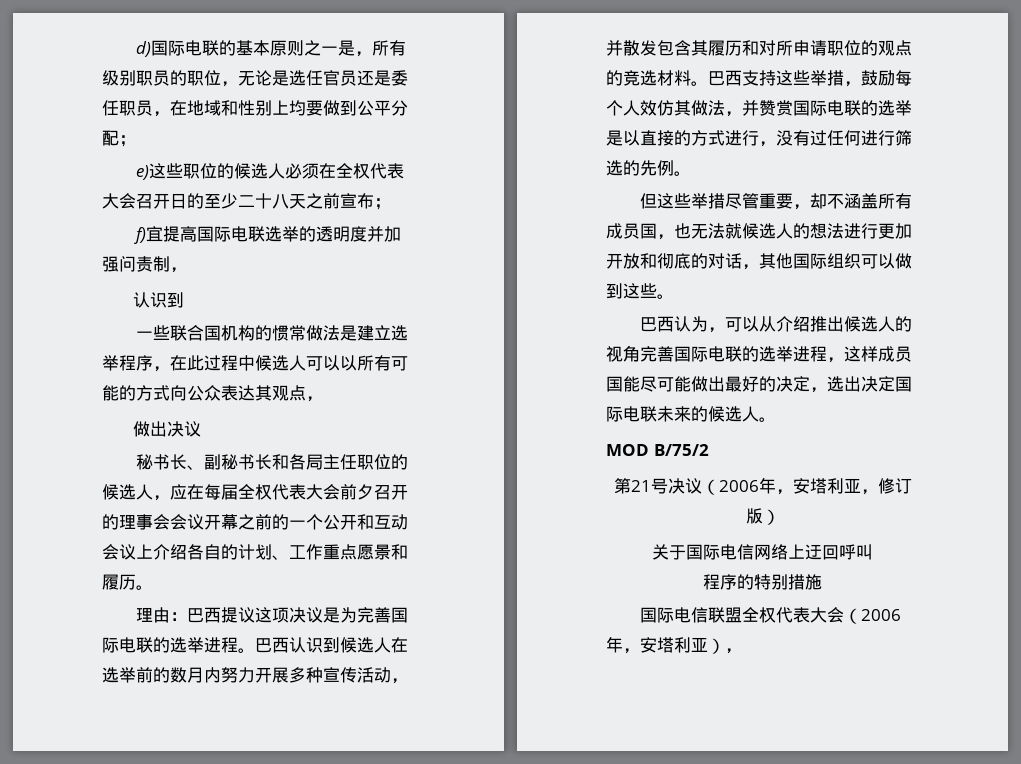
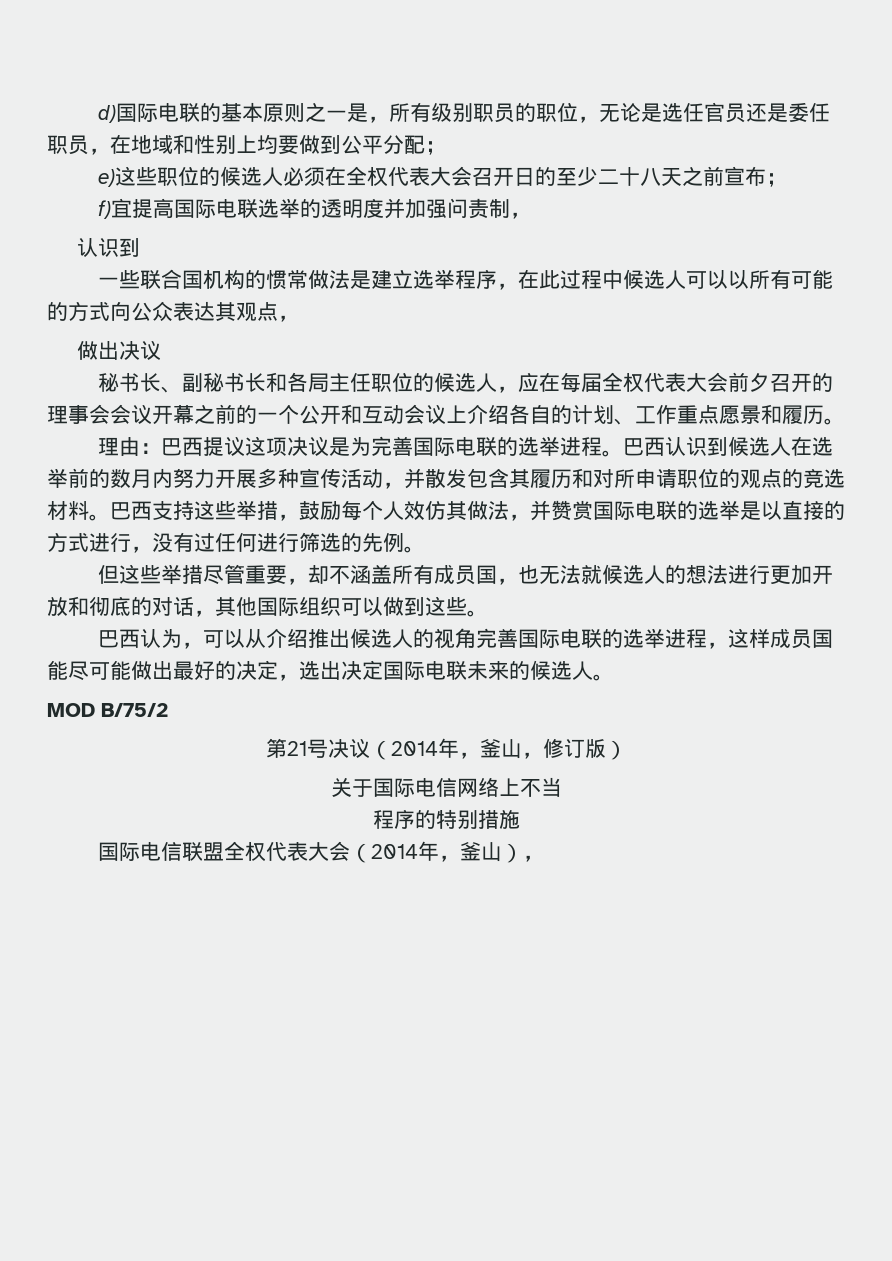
[718,477,861,495] 2006年，安塔利亚 -> [390,738,522,759] 2014年，釜山
[805,544,873,560] 迂回呼叫 -> [519,777,562,797] 不当
[861,609,902,621] [606,636,708,654] 2006年，安塔利亚 -> [371,841,503,862] 2014年，釜山

